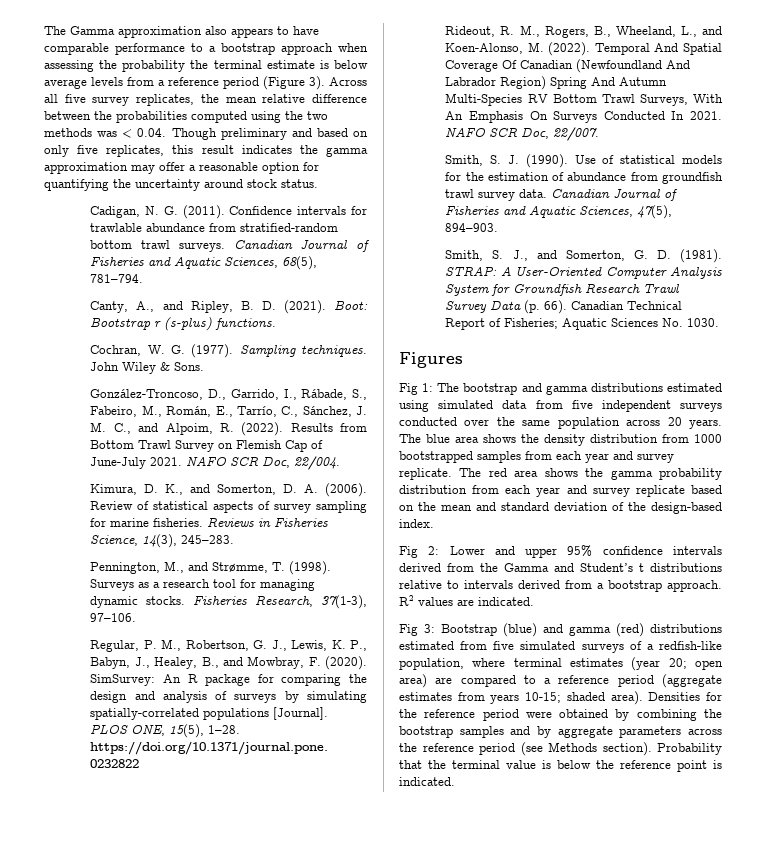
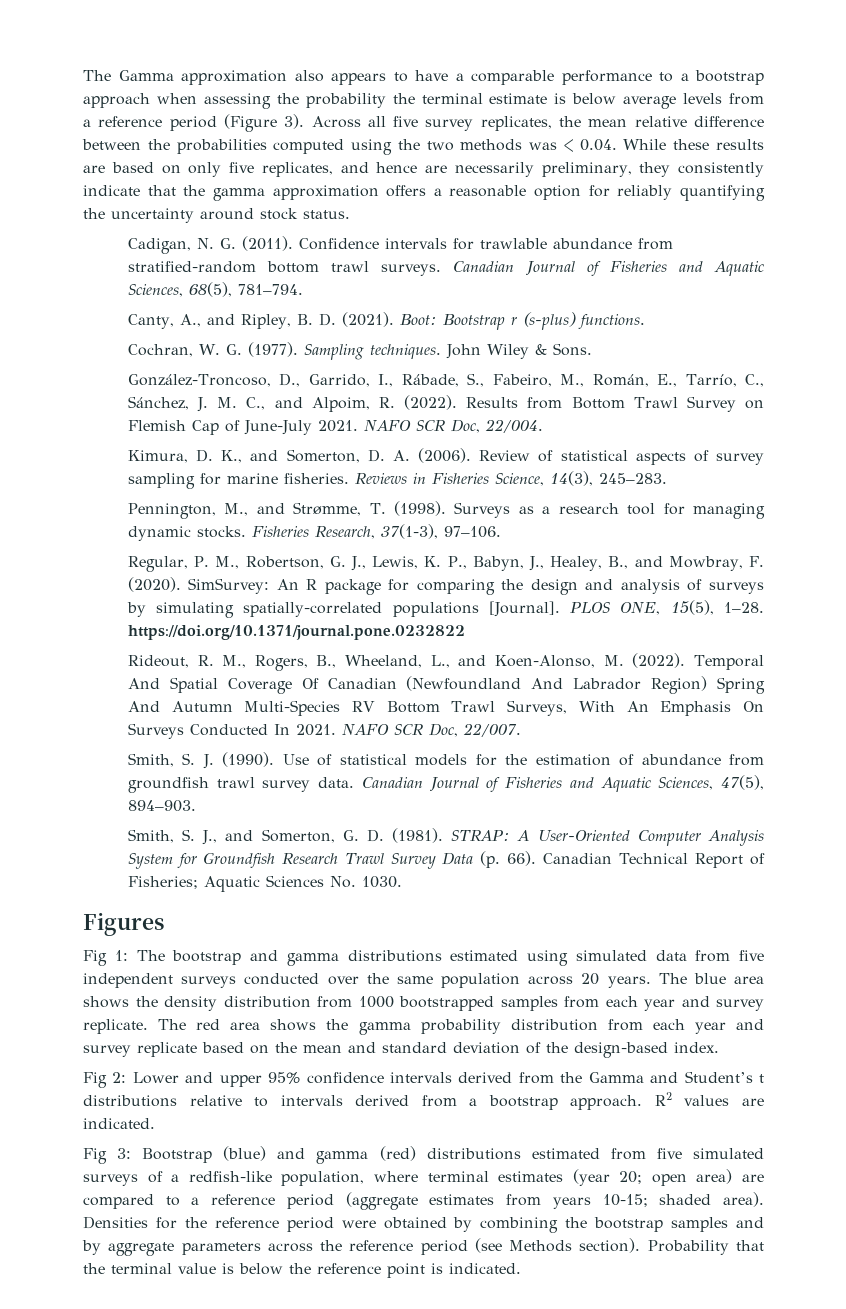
(319, 30) none -> [455,73,464,81] a
[171,128,312,140] Though preliminary and -> [623,139,764,150] [83,165,105,173] While these results are
[172,145,292,154] this result indicates -> [340,162,764,177] [83,185,176,196] and hence are necessarily preliminary, they consistently indicate that
[131,162,185,174] may offer -> [386,185,427,197] offers
(319, 166) none -> [617,185,673,200] reliably

